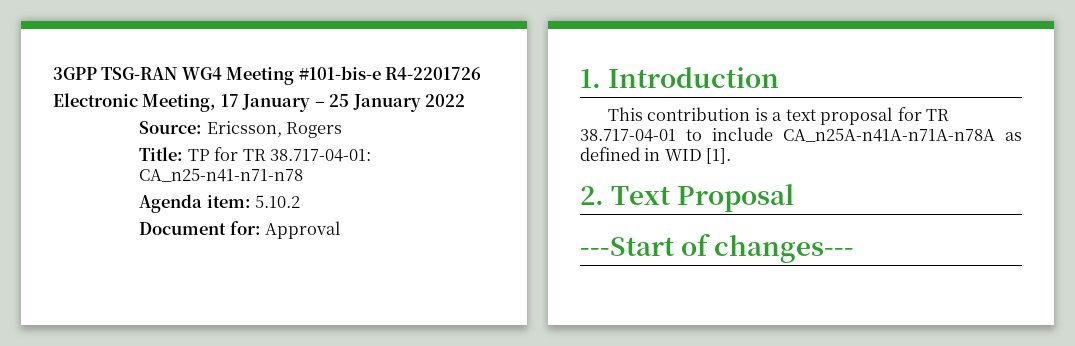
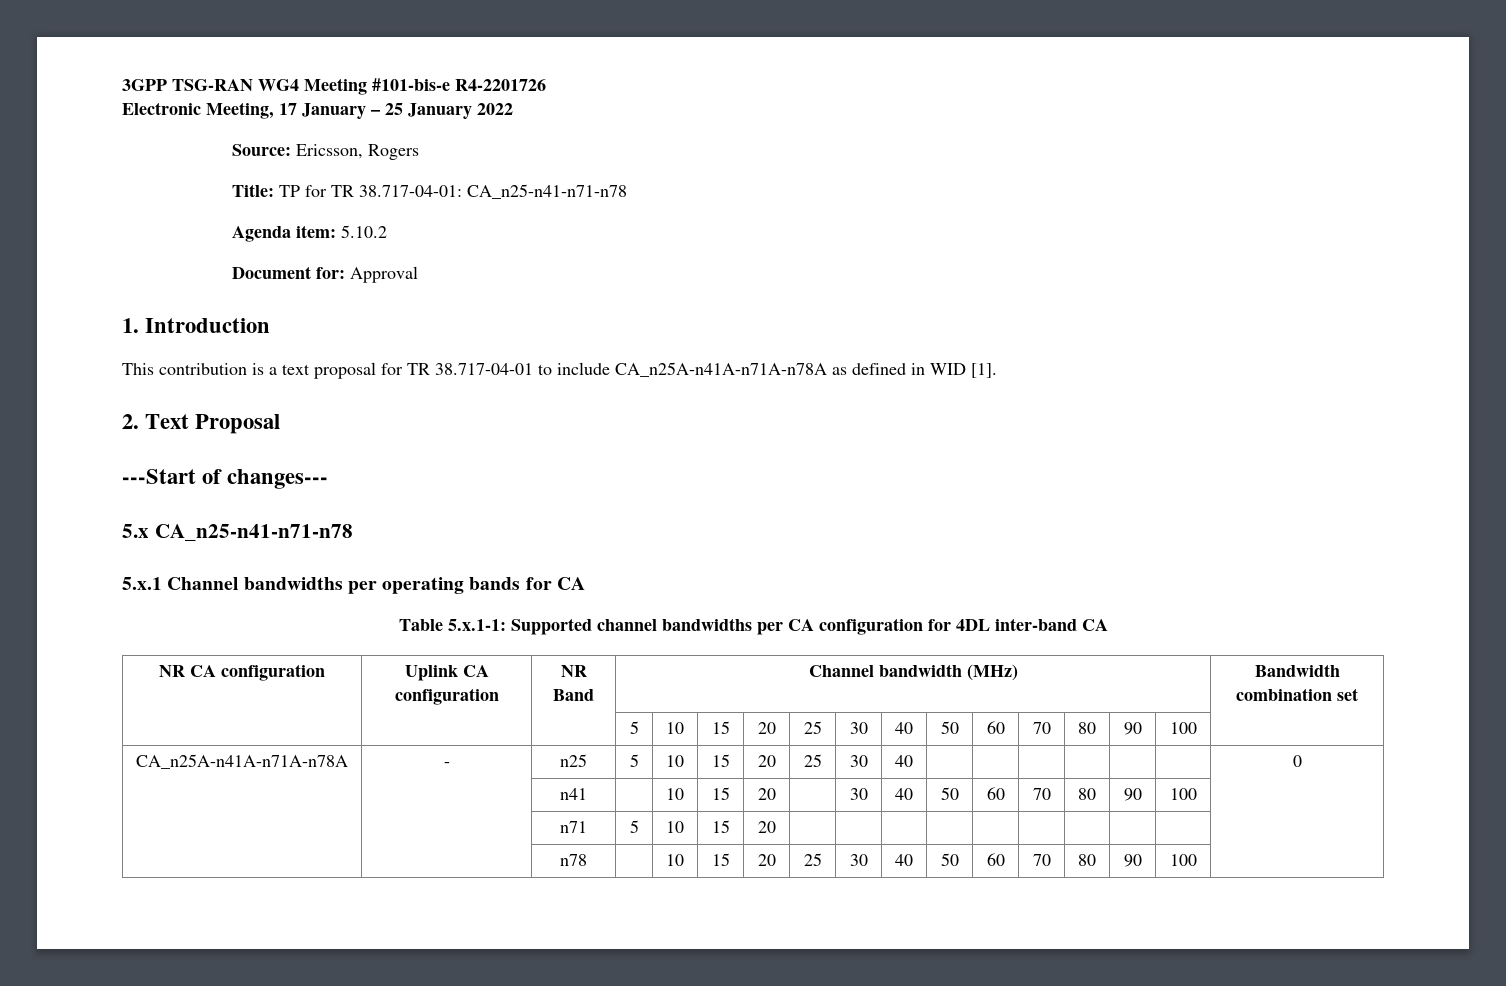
(855, 249) none -> [122,524,353,541] [122,577,585,594] [398,618,1108,635] [159,664,325,681] [404,665,489,681] [394,688,499,705] [560,665,587,677] [553,689,594,701] [808,664,1018,681] [1254,664,1340,677] [1236,688,1358,701] [629,721,639,734] [666,722,684,734] [711,721,730,734] [757,722,776,734] [803,721,822,734] [849,722,868,734] [895,722,913,734] [940,721,959,734] [986,721,1005,734] [1032,722,1051,734] [1078,722,1096,734] [1123,722,1142,735] [1169,722,1197,734] [136,754,348,769] [443,762,450,767] [560,754,587,767] [629,754,639,767] [666,755,684,767] [711,754,730,767] [757,755,776,767] [803,754,822,767] [849,755,868,767] [895,755,913,767] [1292,755,1302,767] [560,788,587,800] [666,788,684,800] [711,787,730,800] [757,788,776,800] [849,788,868,800] [895,788,913,800] [940,787,959,800] [986,787,1005,800] [1032,788,1051,800] [1078,788,1096,800] [1123,788,1142,801] [1169,788,1197,800] [560,821,587,833] [629,820,639,833] [666,821,684,833] [711,820,730,833] [757,821,776,833] [560,854,587,866] [666,854,684,866] [711,853,730,866] [757,854,776,866] [803,853,822,866] [849,854,868,866] [895,854,913,866] [940,853,959,866] [986,853,1005,866] [1032,854,1051,866] [1078,854,1096,866] [1123,854,1142,867] [1169,854,1197,866] // 5.x CA_n25-n41-n71-n78 // 5.x.1 Channel bandwidths per operating bands for CA // Table 5.x.1-1: Supported channel bandwidths per CA configuration for 4DL inter-band CA // NR CA configuration | Uplink CA configuration | NR Band | Channel bandwidth (MHz) | Bandwidth combination set // | | | 5 | 10 | 15 | 20 | 25 | 30 | 40 | 50 | 60 | 70 | 80 | 90 | 100 | // CA_n25A-n41A-n71A-n78A | - | n25 | 5 | 10 | 15 | 20 | 25 | 30 | 40 | | | | | | | 0 // | | n41 | | 10 | 15 | 20 | | 30 | 40 | 50 | 60 | 70 | 80 | 90 | 100 | // | | n71 | 5 | 10 | 15 | 20 | | | | | | | | | | // | | n78 | | 10 | 15 | 20 | 25 | 30 | 40 | 50 | 60 | 70 | 80 | 90 | 100 |

